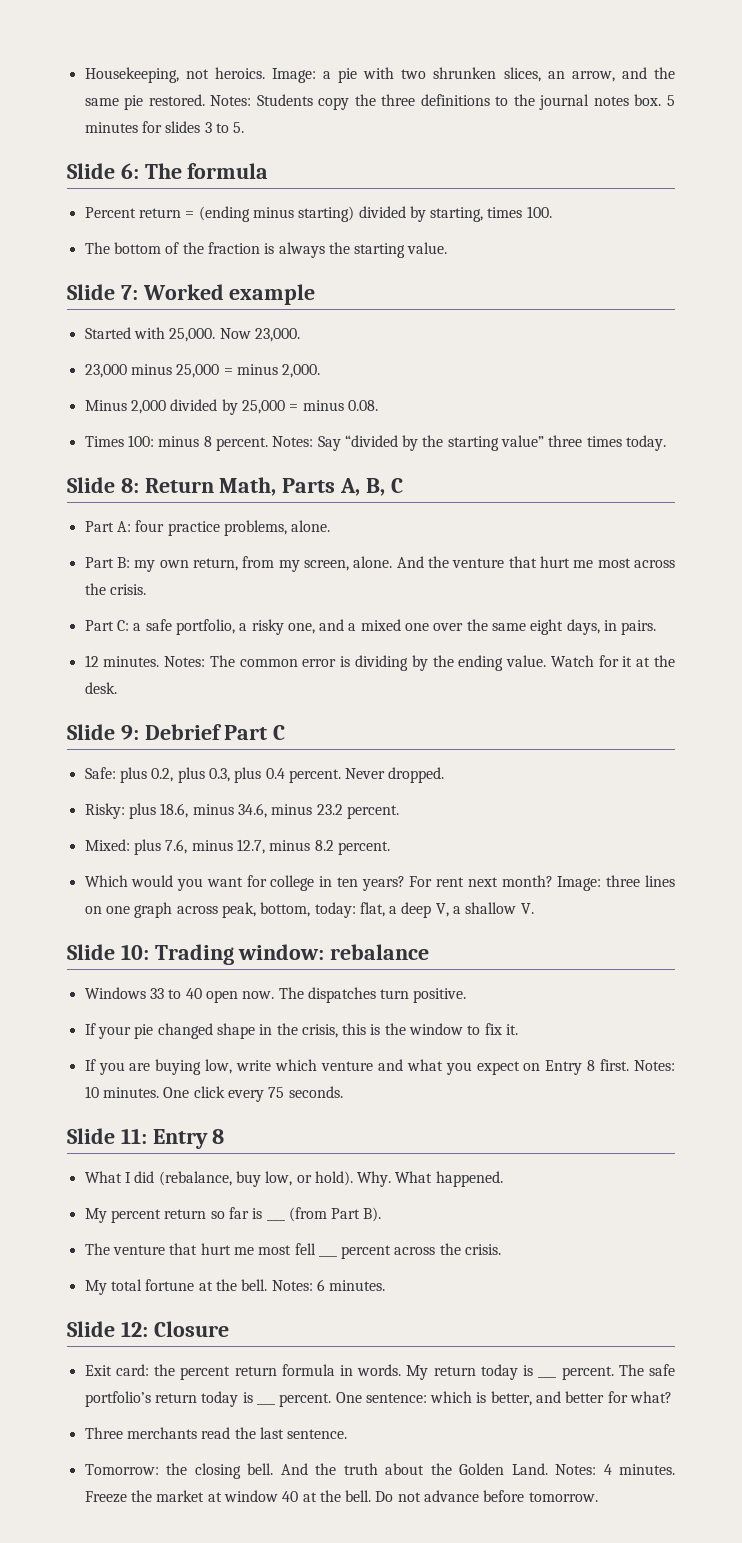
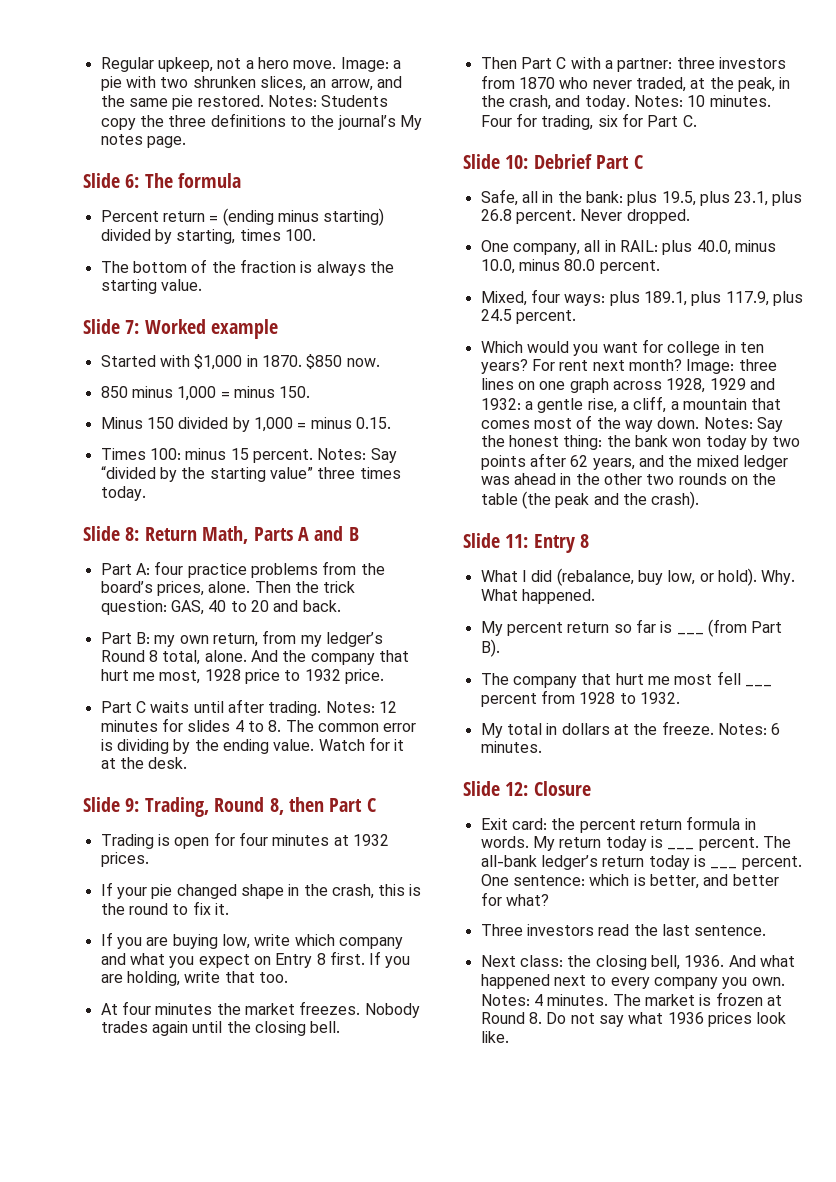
[84,67,265,83] Housekeeping, not heroics. -> [100,57,337,72] Regular upkeep, not a hero move.
[539,94,675,110] [84,121,245,133] journal notes box. 5 minutes for slides 3 to 5. -> [337,115,422,130] [100,134,186,148] journal’s My notes page.
[169,328,300,342] [84,364,321,378] 25,000. Now 23,000. // 23,000 minus 25,000 = minus 2,000. -> [194,354,380,370] [100,386,311,401] $1,000 in 1870. $850 now. // 850 minus 1,000 = minus 150.
[130,399,378,415] 2,000 divided by 25,000 = minus 0.08. -> [146,417,391,432] 150 divided by 1,000 = minus 0.15.
[203,436,212,447] 8 -> [230,448,249,460] 15
[340,478,403,496] A, B, C -> [298,526,359,541] A and B
[223,520,331,536] problems, alone. -> [250,561,385,578] [100,581,356,596] [100,600,341,615] problems from the board’s prices, alone. Then the trick question: GAS, 40 to 20 and back.
[303,560,349,571] screen, -> [325,632,383,647] [100,650,201,665] ledger’s Round 8 total,
[452,556,675,568] [84,583,146,595] [84,619,657,635] [84,655,206,667] venture that hurt me most across the crisis. // Part C: a safe portfolio, a risky one, and a mixed one over the same eight days, in pairs. // 12 minutes. Notes: -> [310,650,409,665] [100,669,384,684] [100,699,397,716] [100,718,282,732] company that hurt me most, 1928 price to 1932 price. // Part C waits until after trading. Notes: 12 minutes for slides 4 to 8.
[144,724,286,740] [84,767,445,783] [84,803,399,819] [84,839,334,855] Debrief Part C // Safe: plus 0.2, plus 0.3, plus 0.4 percent. Never dropped. // Risky: plus 18.6, minus 34.6, minus 23.2 percent. // Mixed: plus 7.6, minus 12.7, minus 8.2 -> [144,797,376,817] [100,832,389,849] [100,852,149,867] [100,882,422,899] [100,901,229,915] [100,932,403,949] [100,951,411,968] [100,971,288,986] [100,1001,420,1018] [100,1021,341,1036] [480,57,786,72] [480,75,791,92] [480,95,771,110] [480,113,697,130] [463,154,643,169] [480,189,803,206] [480,209,690,224] [480,240,776,255] [480,259,660,274] [480,289,803,306] [480,309,512,321] Trading, Round 8, then Part C // Trading is open for four minutes at 1932 prices. // If your pie changed shape in the crash, this is the round to fix it. // If you are buying low, write which company and what you expect on Entry 8 first. If you are holding, write that too. // At four minutes the market freezes. Nobody trades again until the closing bell. // Then Part C with a partner: three investors from 1870 who never traded, at the peak, in the crash, and today. Notes: 10 minutes. Four for trading, six for Part C. // Slide 10: Debrief Part C // Safe, all in the bank: plus 19.5, plus 23.1, plus 26.8 percent. Never dropped. // One company, all in RAIL: plus 40.0, minus 10.0, minus 80.0 percent. // Mixed, four ways: plus 189.1, plus 117.9, plus 24.5
[221,902,534,918] [67,944,430,965] [84,987,467,1003] [84,1023,519,1039] [84,1059,675,1075] [84,1086,343,1102] peak, bottom, today: flat, a deep V, a shallow V. // Slide 10: Trading window: rebalance // Windows 33 to 40 open now. The dispatches turn positive. // If your pie changed shape in the crisis, this is the window to fix it. // If you are buying low, write which venture and what you expect on Entry 8 first. Notes: 10 minutes. One click every 75 seconds. -> [666,378,775,393] [480,396,782,413] [480,415,783,432] [480,435,801,450] [480,453,788,470] [480,473,777,485] [480,491,700,509] 1928, 1929 and 1932: a gentle rise, a cliff, a mountain that comes most of the way down. Notes: Say the honest thing: the bank won today by two points after 62 years, and the mixed ledger was ahead in the other two rounds on the table (the peak and the crash).
[112,1245,165,1255] venture -> [512,676,577,688] company
[394,1243,502,1255] across the crisis. -> [540,690,680,704] from 1928 to 1932.
[145,1279,268,1291] fortune at the bell. -> [546,721,714,735] in dollars at the freeze.
[649,1364,676,1376] [84,1391,151,1407] safe portfolio’s -> [480,855,598,870] all-bank ledger’s
[126,1427,197,1439] merchants -> [526,924,594,936] investors
[84,1463,675,1479] [84,1490,598,1503] Tomorrow: the closing bell. And the truth about the Golden Land. Notes: 4 minutes. Freeze the market at window 40 at the bell. Do not advance before tomorrow. -> [480,955,795,970] [480,974,785,989] [480,992,782,1006] [480,1012,787,1027] [480,1031,509,1043] Next class: the closing bell, 1936. And what happened next to every company you own. Notes: 4 minutes. The market is frozen at Round 8. Do not say what 1936 prices look like.

